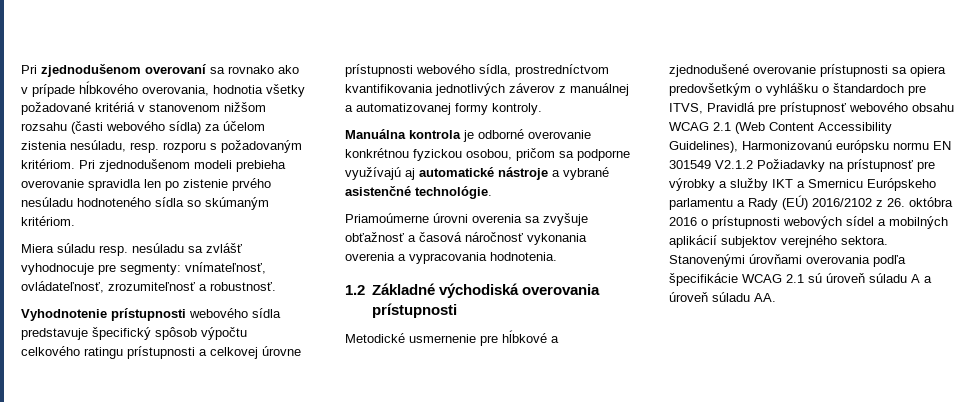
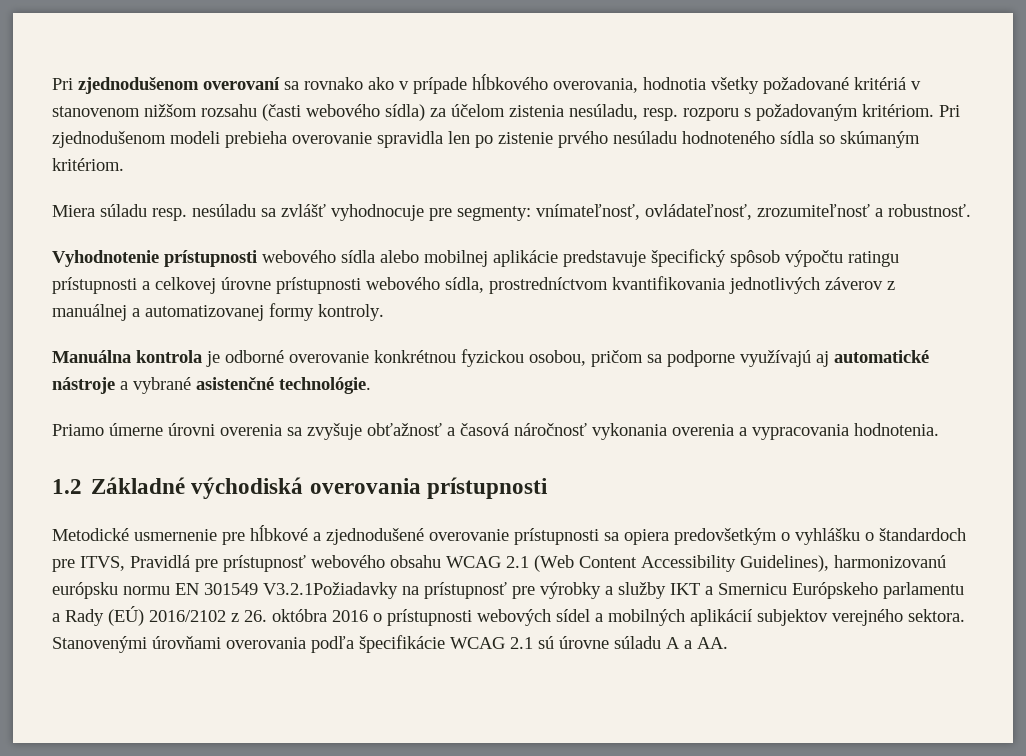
(281, 313) none -> [380,250,558,267] alebo mobilnej aplikácie
[21,346,80,356] celkového -> (843, 258) none
[345,213,429,223] Priamoúmerne -> [52,423,163,436] Priamo úmerne
[742,140,832,150] Harmonizovanú -> [834,555,946,568] harmonizovanú
[715,159,825,172] V2.1.2 Požiadavky -> [263,582,398,599] V3.2.1Požiadavky
[826,273,865,283] úroveň -> [559,636,609,649] úrovne
[669,292,750,302] úroveň súladu -> (692, 644) none

